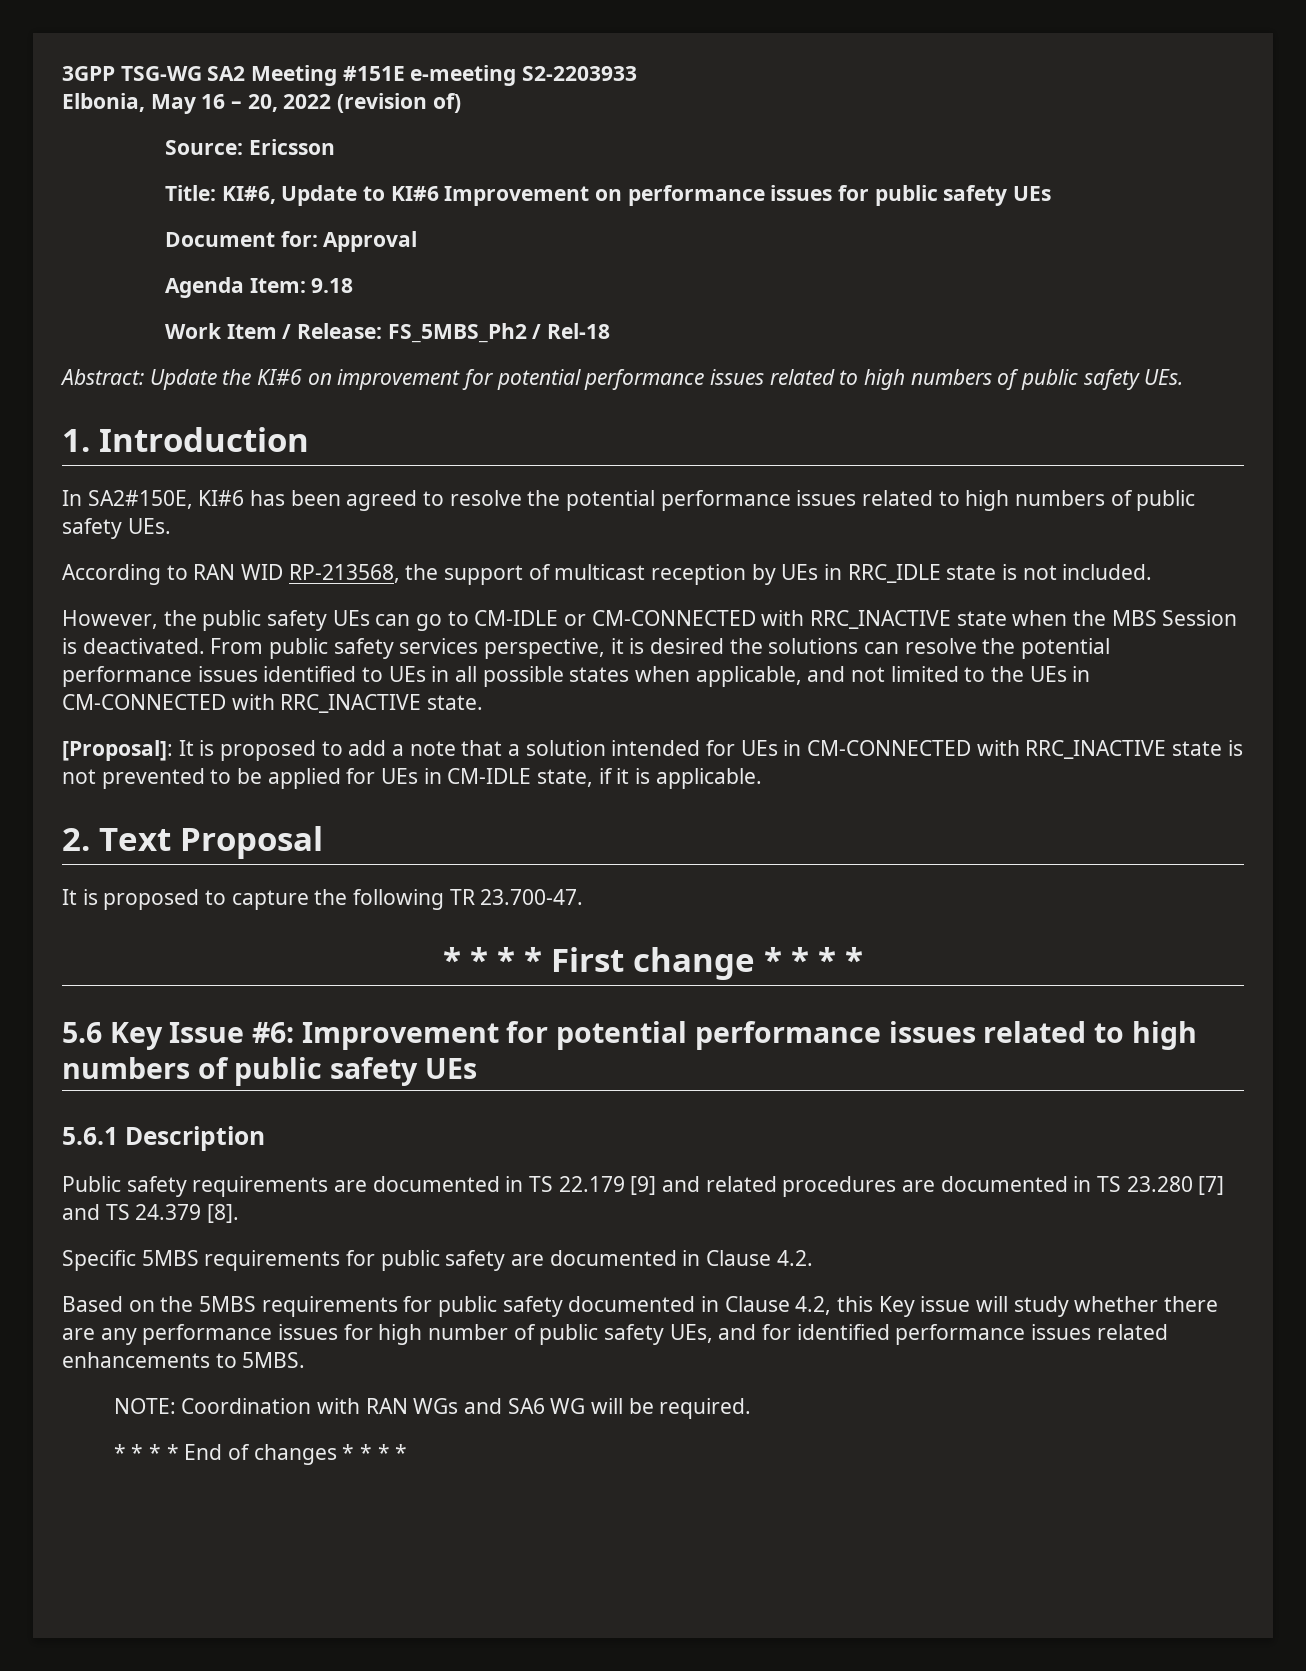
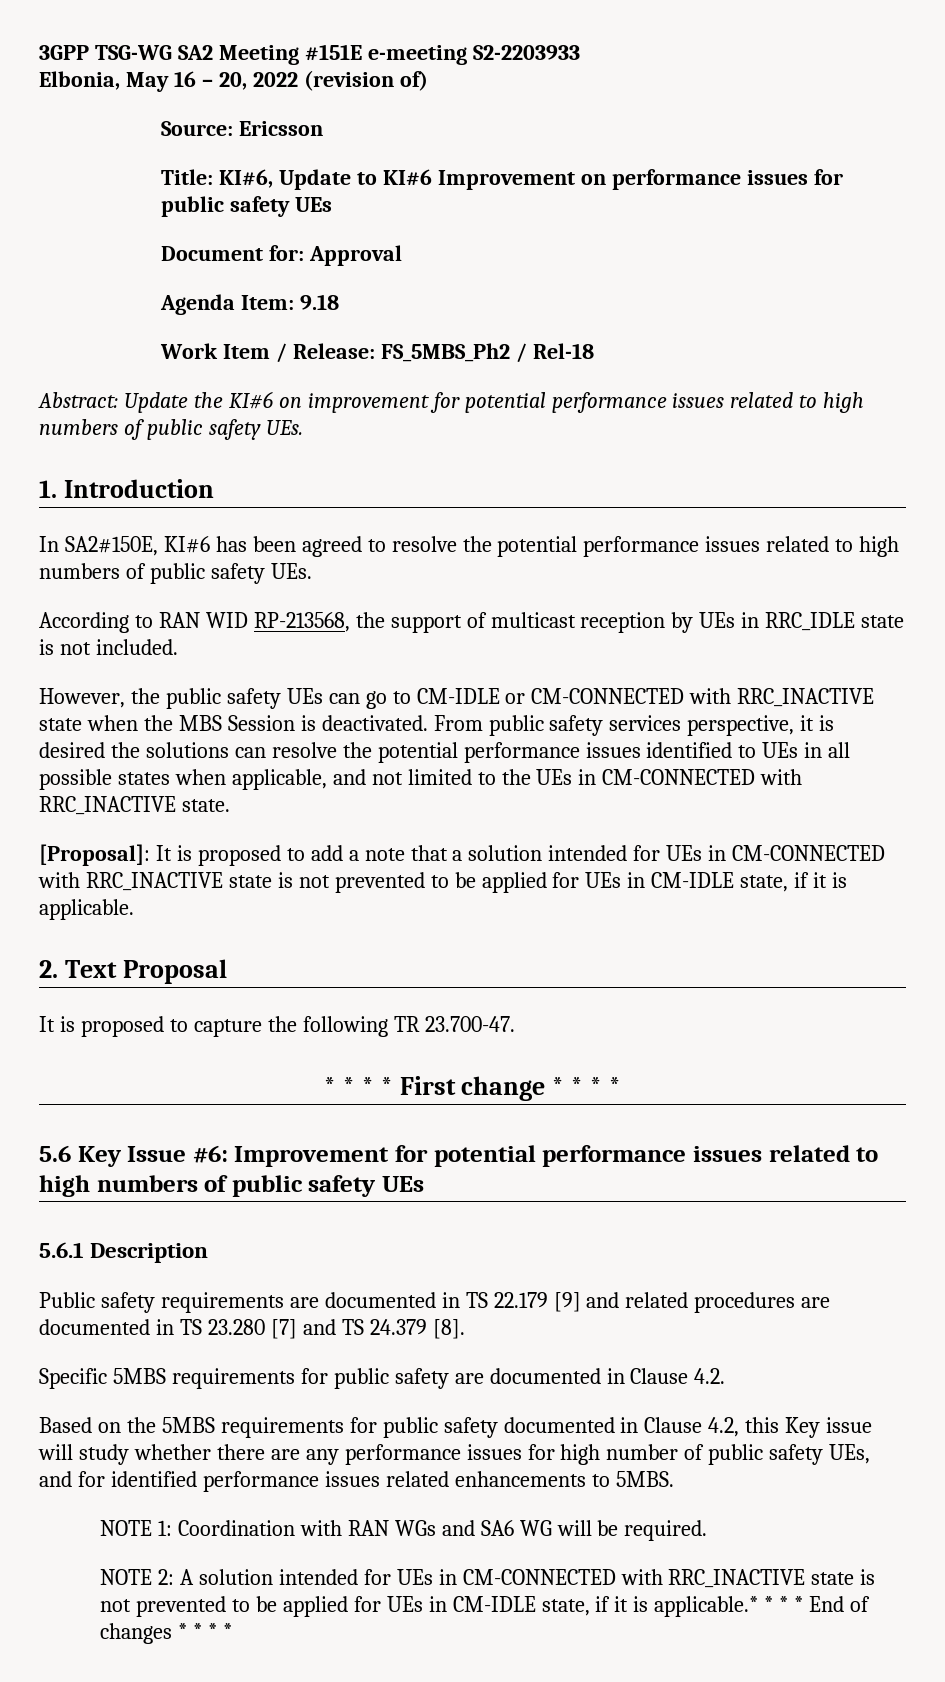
[113,1398,176,1414] NOTE: -> [100,1520,172,1536] NOTE 1:
[113,1444,126,1460] * -> [100,1569,876,1588] [100,1596,759,1617] NOTE 2: A solution intended for UEs in CM-CONNECTED with RRC_INACTIVE state is not prevented to be applied for UEs in CM-IDLE state, if it is applicable.*

